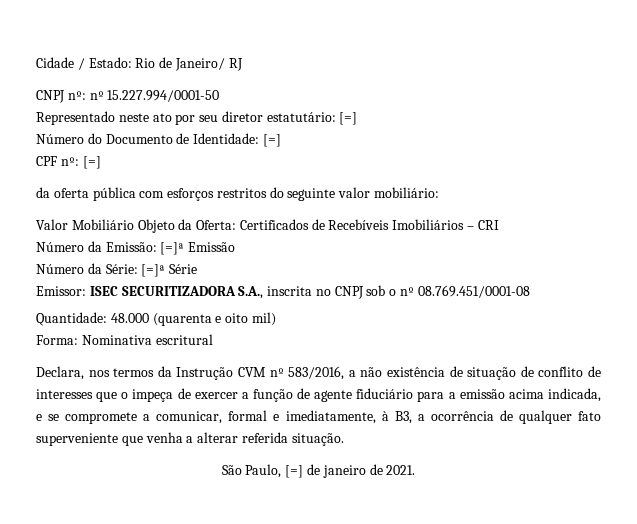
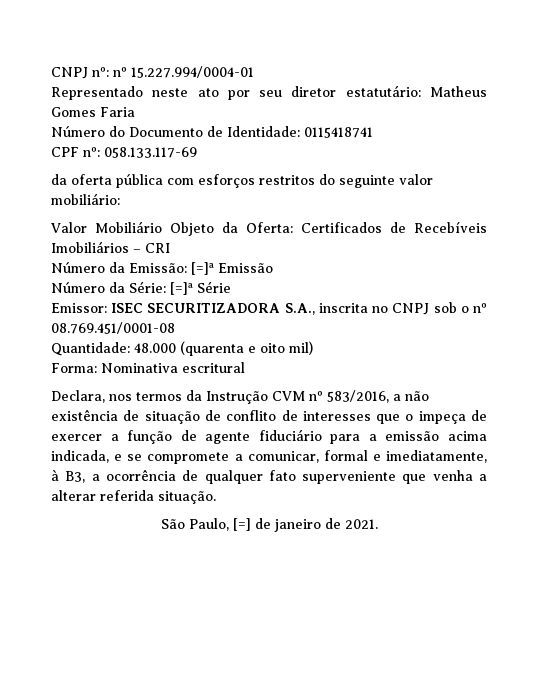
[36,57,243,71] Cidade / Estado: Rio de Janeiro/ RJ // -> (51, 73) none
[107,90,220,102] 15.227.994/0001-50 -> [131,66,254,78] 15.227.994/0004-01
[339,112,358,125] [=] -> [429,86,487,97] [51,107,135,117] Matheus Gomes Faria
[262,134,281,147] [=] -> [304,127,373,138] 0115418741
[82,156,101,169] [=] -> [104,147,197,158] 058.133.117-69

